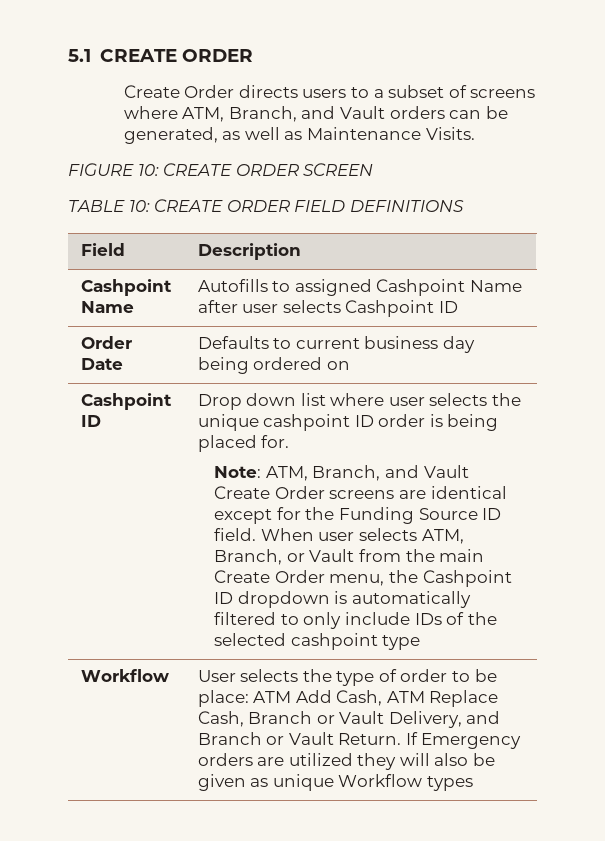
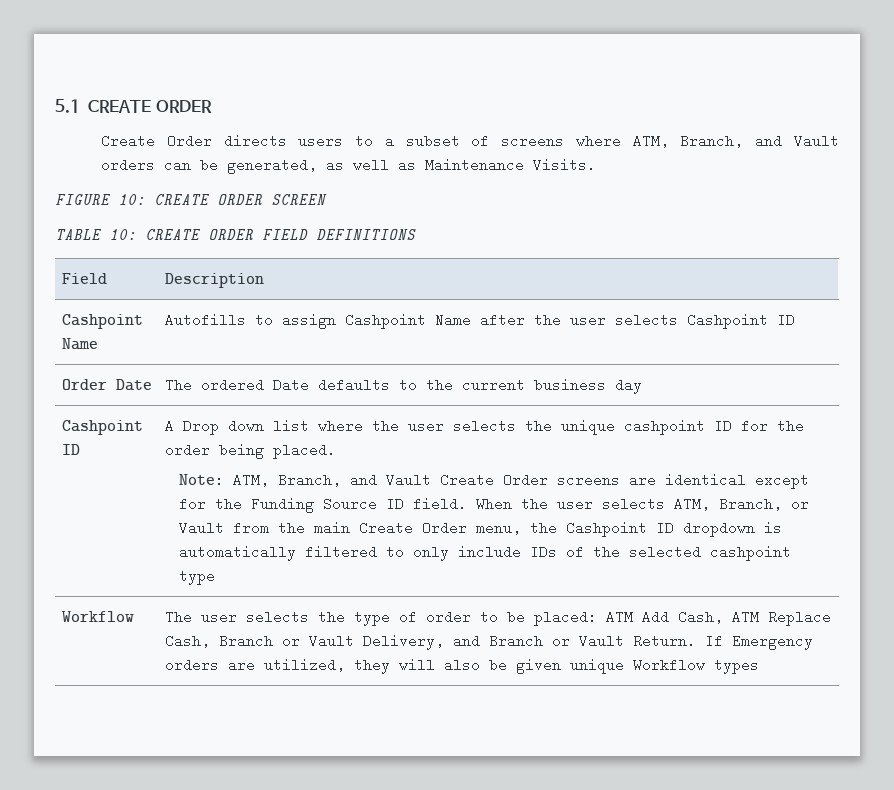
[294,279,372,296] assigned -> [281,313,336,329] assign
(238, 306) none -> [533,313,561,327] the
[197,336,292,349] Defaults to -> [164,378,453,392] The ordered Date defaults to the
[197,357,350,374] being ordered on -> (642, 386) none
(101, 421) none -> [164,419,174,433] A
(385, 399) none -> [371,419,399,433] the
[378,414,499,431] [197,435,290,452] order is being placed for. -> [740,419,804,433] [164,443,336,459] for the order being placed.
(314, 534) none -> [520,497,548,511] the
[197,670,236,682] User -> [164,610,237,624] The user
[197,690,249,707] place: -> [533,610,597,626] placed:
[288,753,353,766] utilized -> [263,658,345,672] utilized,
[250,778,269,787] as -> (561, 666) none

